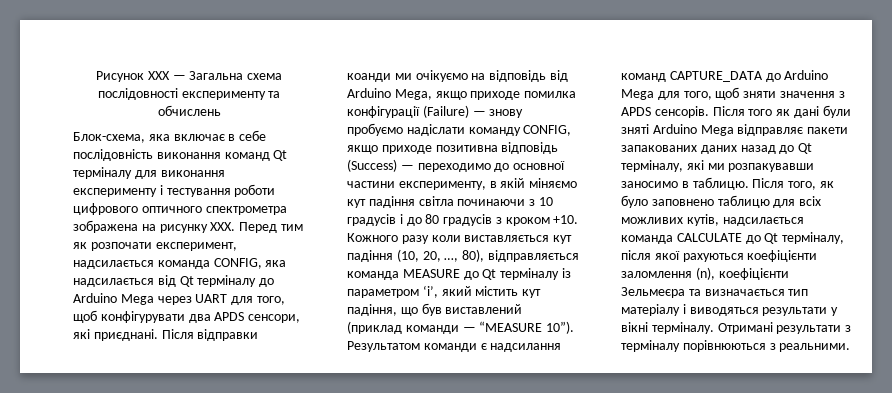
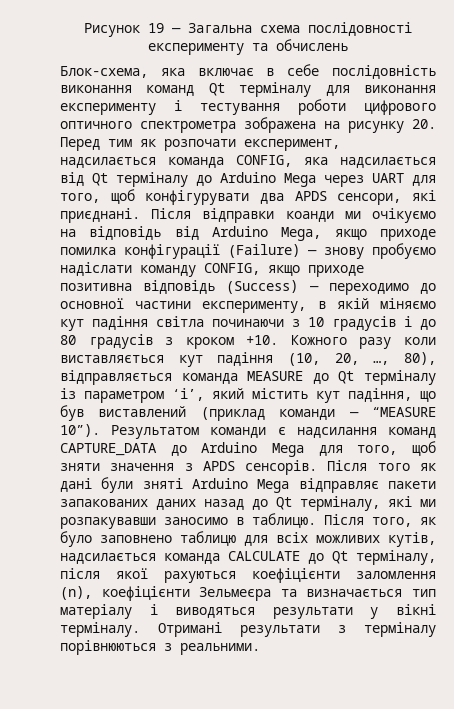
[147,71,170,80] ХХХ -> [148,23,164,33] 19
[210,222,236,231] ХХХ. -> [412,119,436,129] 20.

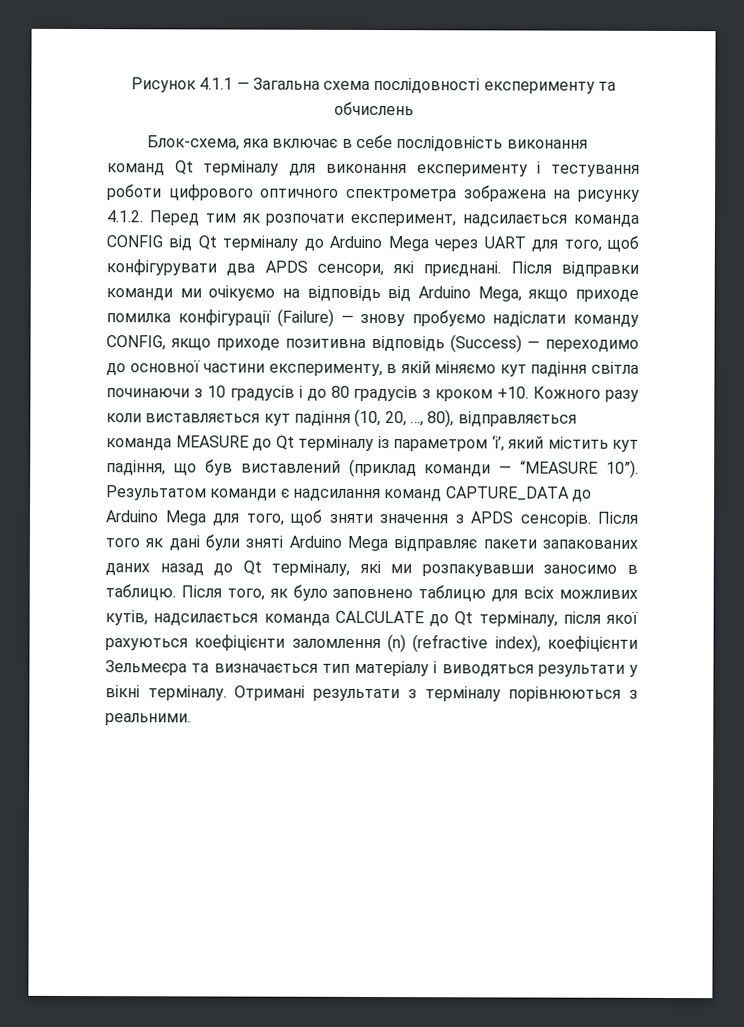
[148,23,164,33] 19 -> [199,77,234,90] 4.1.1
[412,119,436,129] 20. -> [106,210,144,223] 4.1.2.
[236,155,436,168] CONFIG, яка надсилається -> [106,235,163,248] CONFIG
[285,211,334,222] коанди -> [106,288,173,301] команди
[60,586,92,600] (n), -> [387,634,541,653] (n) (refractive index),

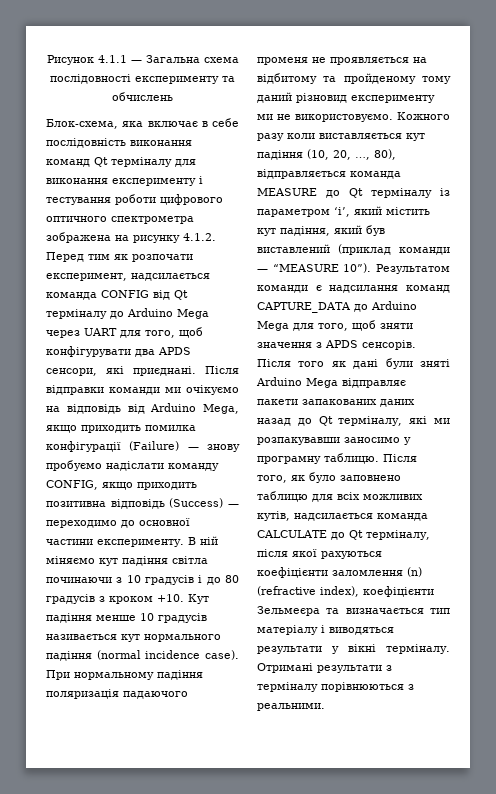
[575,289,639,302] приходе -> [81,425,141,433] приходить
[216,338,280,351] приходе -> [137,482,197,490] приходить
[268,360,431,377] експерименту, в якій -> [97,536,218,547] експерименту. В ній
(530, 392) none -> [188,594,209,604] [46,613,207,623] [46,634,221,642] [46,650,239,661] [46,670,203,680] [46,689,188,699] [257,57,427,65] [257,73,451,84] [257,92,435,103] [257,114,393,122] Кут падіння менше 10 градусів називається кут нормального падіння (normal incidence case). При нормальному падіння поляризація падаючого променя не проявляється на відбитому та пройденому тому даний різновид експерименту ми не використовуємо.
[173,463,197,476] що -> [334,225,362,234] який
[627,564,638,574] в -> [404,437,411,445] [257,456,321,464] у програмну

